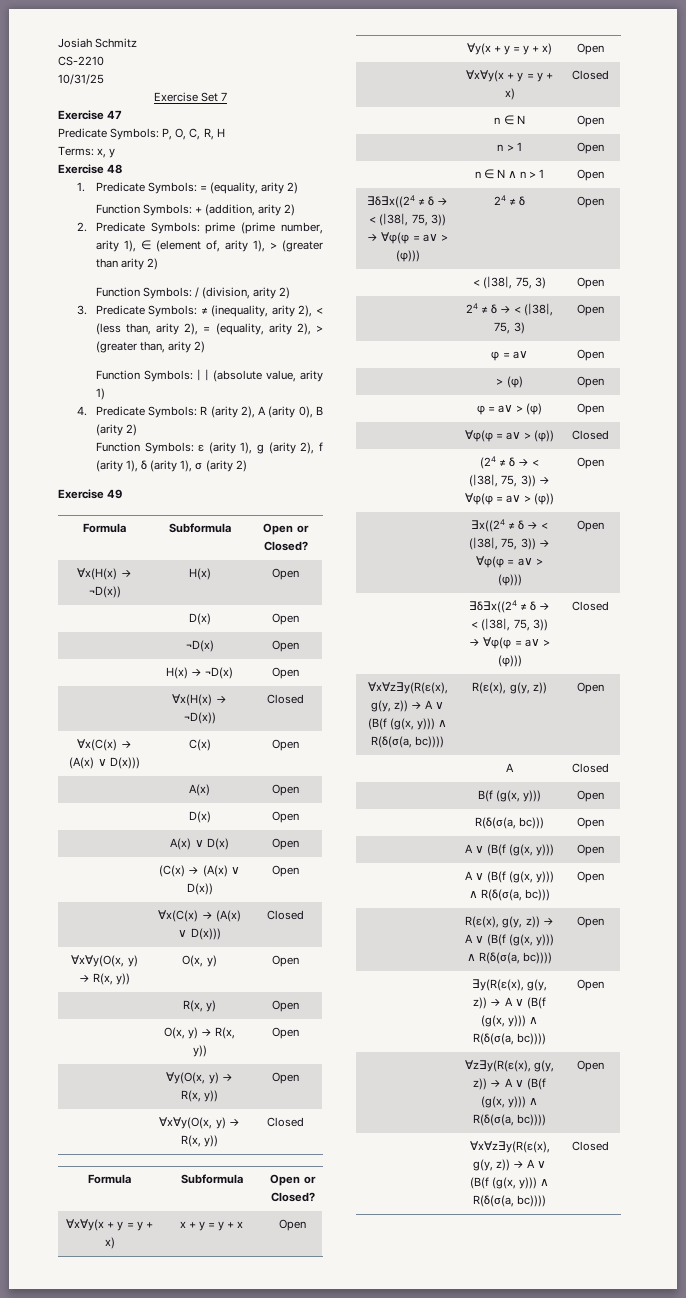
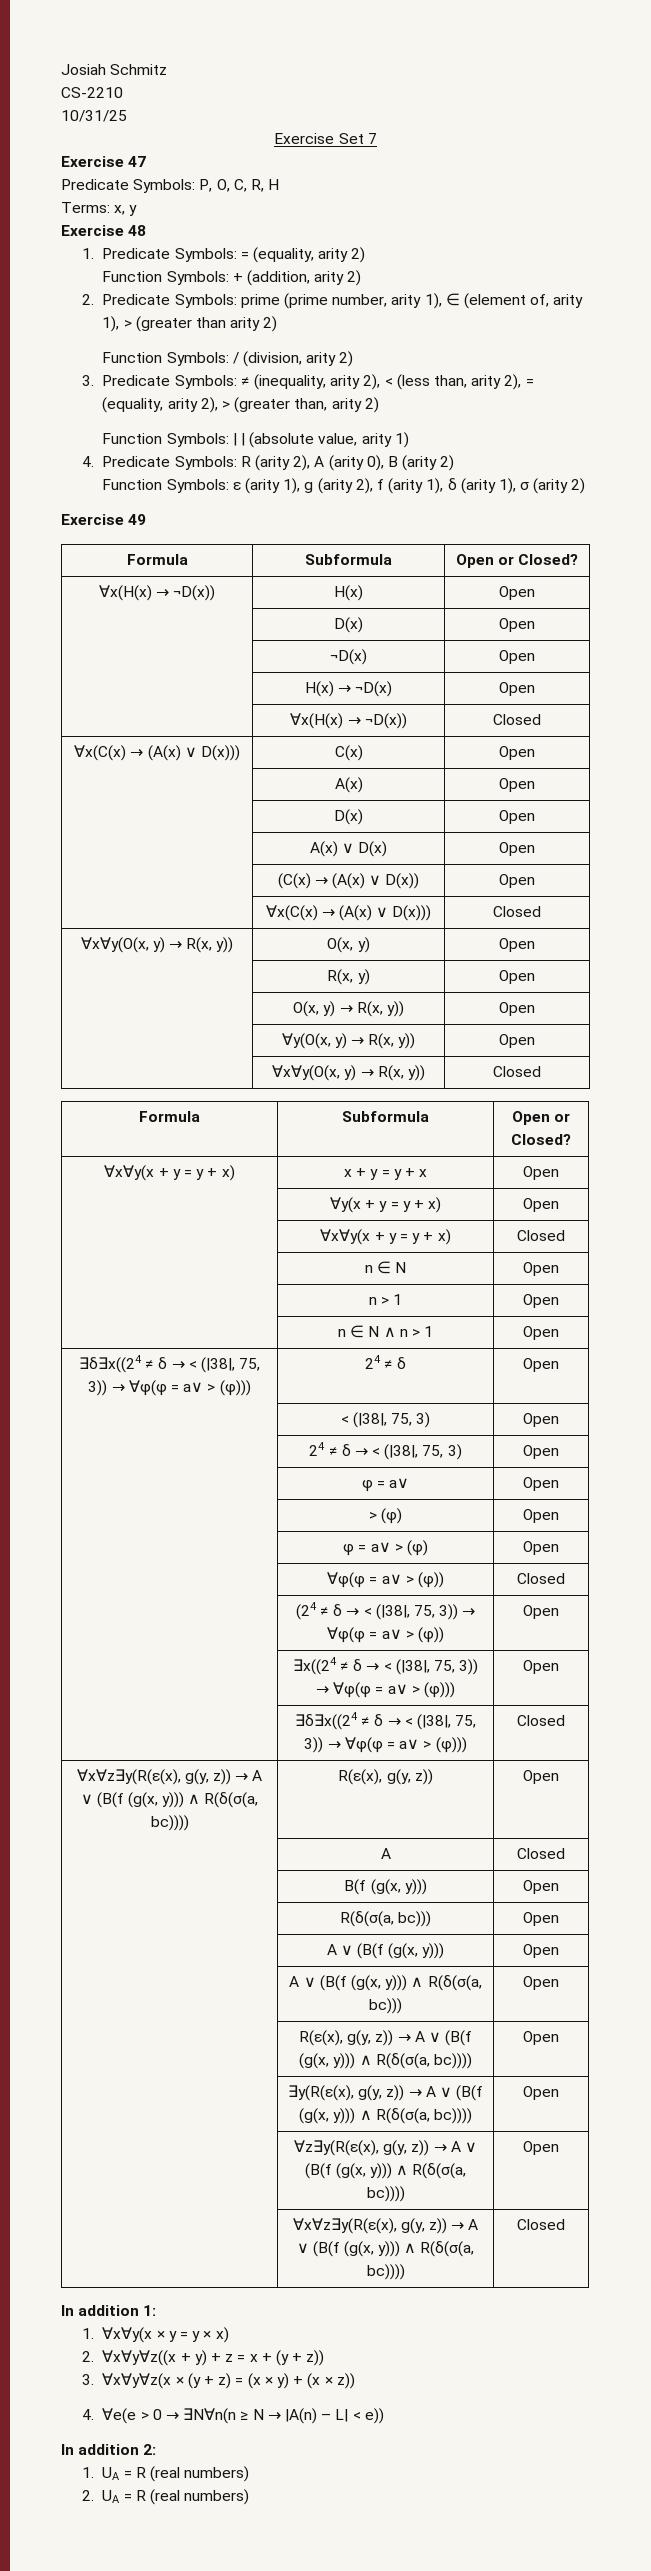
(609, 1146) none -> [61,2305,157,2316] [81,2327,229,2343] [81,2350,325,2366] [81,2373,355,2389] [81,2408,384,2424] [61,2444,157,2455] [81,2466,250,2482] [81,2489,250,2505] // In addition 1: // 1. ∀x∀y(x × y = y × x) // 2. ∀x∀y∀z((x + y) + z = x + (y + z)) // 3. ∀x∀y∀z(x × (y + z) = (x × y) + (x × z)) // 4. ∀e(e > 0 → ∃N∀n(n ≥ N → |A(n) – L| < e)) // In addition 2: // 1. UA = R (real numbers) // 2. UA = R (real numbers)

